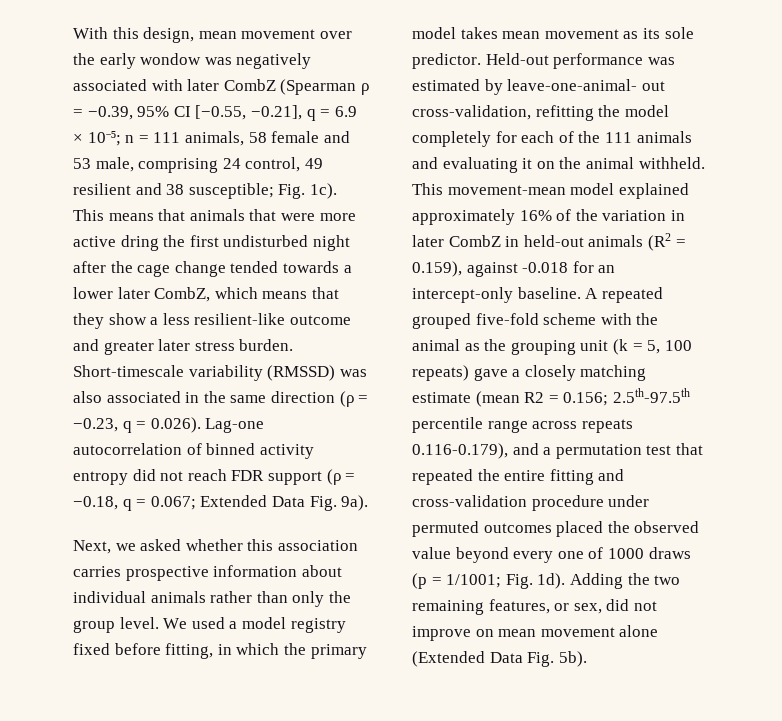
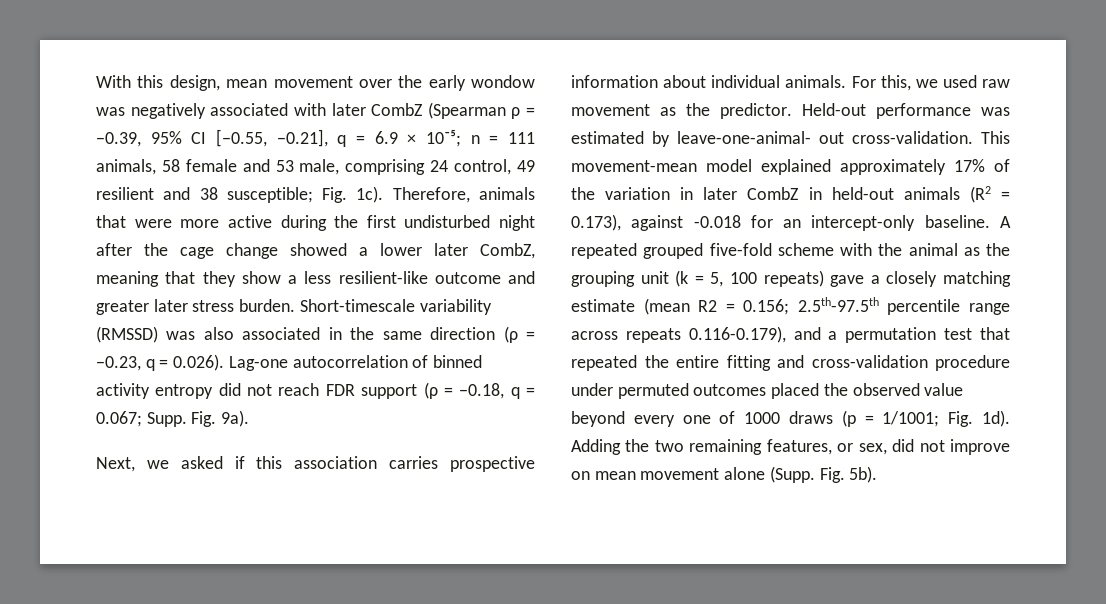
[73,209,186,221] This means that -> [392,187,470,203] Therefore,
[120,235,159,251] dring -> [280,215,327,231] during
[230,261,339,273] tended towards -> [290,243,347,256] showed
[214,287,308,299] which means -> [96,271,159,287] meaning
[200,495,305,507] Extended Data -> [146,412,187,427] Supp.
[185,539,243,551] whether -> [234,456,245,469] if
[150,591,351,607] [73,617,346,633] [73,643,367,659] [412,27,694,39] animals rather than only the group level. We used a model registry fixed before fitting, in which the primary model takes mean movement as its sole -> [785,75,1010,91] [571,103,710,116] animals. For this, we used raw movement as the
[412,105,669,121] [412,131,692,147] [412,157,705,173] cross-validation, refitting the model completely for each of the 111 animals and evaluating it on the animal withheld. -> [852,131,973,144] cross-validation.
[519,210,552,221] 16% -> [954,159,985,172] 17%
[412,261,462,277] 0.159), -> [571,214,621,231] 0.173),
[412,651,523,667] (Extended Data -> [769,466,815,483] (Supp.

